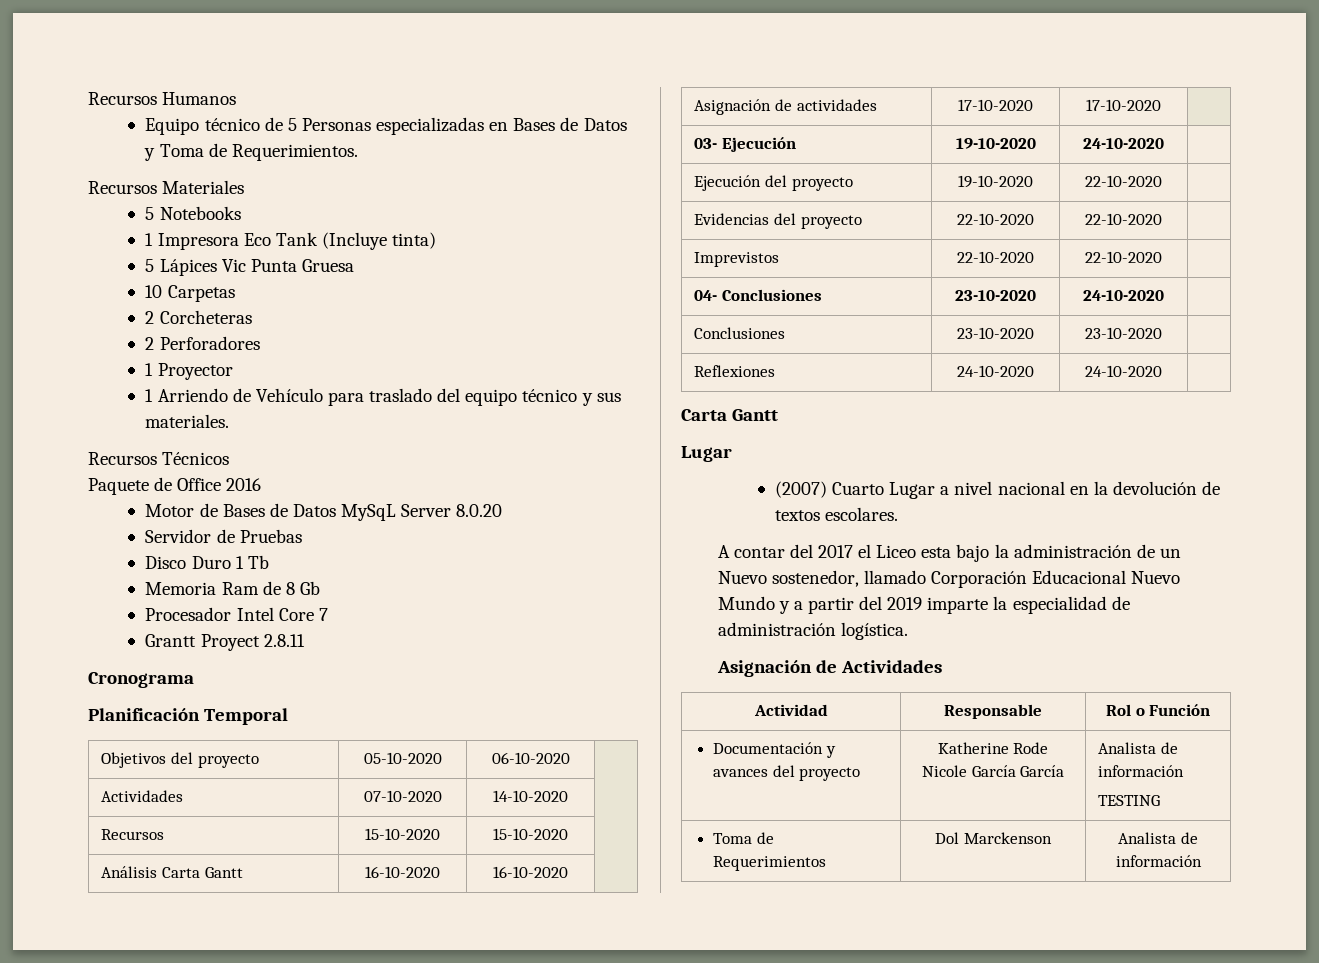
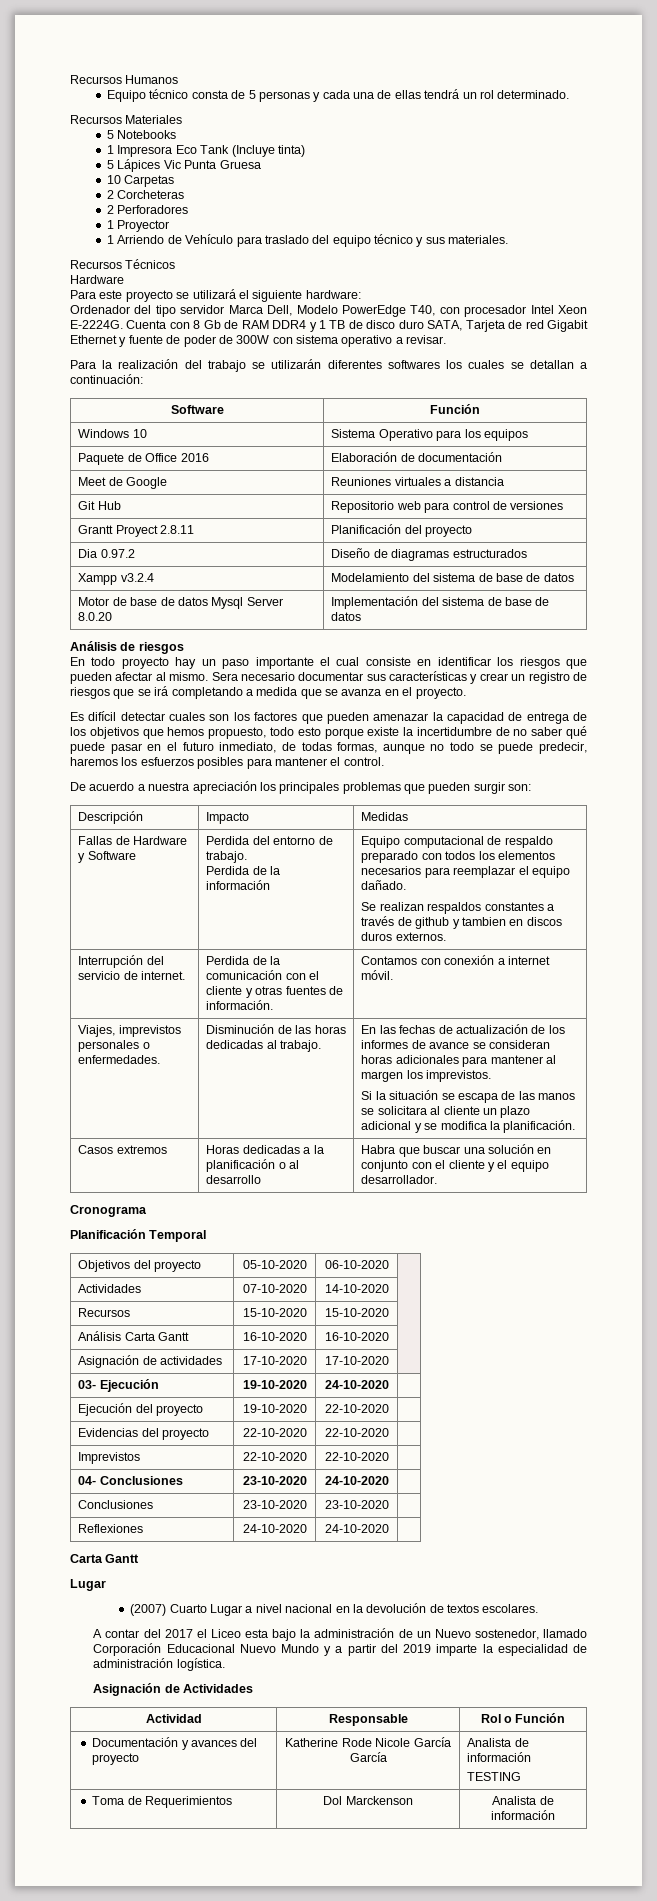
(260, 124) none -> [191,90,228,99] consta
[301,117,627,135] [144,143,358,161] Personas especializadas en Bases de Datos y Toma de Requerimientos. -> [258,89,570,102] personas y cada una de ellas tendrá un rol determinado.
[88,477,262,495] [145,503,503,521] [145,529,302,543] [145,555,269,569] [145,581,320,595] [145,607,328,621] [145,634,305,651] Paquete de Office 2016 // Motor de Bases de Datos MySqL Server 8.0.20 // Servidor de Pruebas // Disco Duro 1 Tb // Memoria Ram de 8 Gb // Procesador Intel Core 7 // Grantt Proyect 2.8.11 -> [70,275,124,284] [70,289,361,302] [70,305,588,317] [70,320,589,332] [70,335,447,347] [70,359,587,372] [70,374,143,384] [170,405,224,414] [430,404,480,414] [78,429,147,438] [331,429,528,441] [78,453,209,465] [331,452,503,462] [78,477,168,489] [331,477,504,486] [78,501,121,510] [331,501,564,513] [78,525,195,537] [331,524,473,537] [78,549,135,558] [331,548,527,561] [78,573,154,585] [331,573,574,582] [78,597,283,609] [78,612,113,621] [331,596,550,609] [331,612,362,621] [70,641,184,654] [70,657,588,669] [70,671,587,684] [70,686,466,699] [70,711,587,724] [70,726,587,739] [70,742,588,754] [70,757,384,769] [70,781,532,794] [78,811,144,824] [206,812,250,824] [361,812,409,821] [78,836,188,845] [78,851,136,863] [206,836,333,845] [206,851,248,863] [206,866,281,875] [206,880,271,890] [361,836,553,848] [361,851,555,863] [361,866,570,878] [361,880,407,890] [361,902,554,914] [361,916,562,929] [361,932,446,941] [78,955,164,968] [78,971,186,980] [206,956,281,965] [206,970,320,980] [206,986,343,998] [206,1000,274,1010] [361,955,550,965] [361,970,394,980] [78,1025,181,1037] [78,1040,150,1052] [78,1055,161,1064] [206,1024,346,1034] [206,1040,322,1052] [361,1024,565,1034] [361,1040,550,1049] [361,1055,556,1067] [361,1070,492,1082] [361,1090,576,1103] [361,1106,531,1118] [361,1120,576,1133] [78,1145,167,1154] [206,1145,324,1154] [206,1159,300,1172] [206,1175,262,1184] [361,1144,552,1157] [361,1160,549,1172] [361,1175,438,1184] Hardware // Para este proyecto se utilizará el siguiente hardware: // Ordenador del tipo servidor Marca Dell, Modelo PowerEdge T40, con procesador Intel Xeon E-2224G. Cuenta con 8 Gb de RAM DDR4 y 1 TB de disco duro SATA, Tarjeta de red Gigabit Ethernet y fuente de poder de 300W con sistema operativo a revisar. // Para la realización del trabajo se utilizarán diferentes softwares los cuales se detallan a continuación: // Software | Función // Windows 10 | Sistema Operativo para los equipos // Paquete de Office 2016 | Elaboración de documentación // Meet de Google | Reuniones virtuales a distancia // Git Hub | Repositorio web para control de versiones // Grantt Proyect 2.8.11 | Planificación del proyecto // Dia 0.97.2 | Diseño de diagramas estructurados // Xampp v3.2.4 | Modelamiento del sistema de base de datos // Motor de base de datos Mysql Server 8.0.20 | Implementación del sistema de base de datos // Análisis de riesgos // En todo proyecto hay un paso importante el cual consiste en identificar los riesgos que pueden afectar al mismo. Sera necesario documentar sus características y crear un registro de riesgos que se irá completando a medida que se avanza en el proyecto. // Es difícil detectar cuales son los factores que pueden amenazar la capacidad de entrega de los objetivos que hemos propuesto, todo esto porque existe la incertidumbre de no saber qué puede pasar en el futuro inmediato, de todas formas, aunque no todo se puede predecir, haremos los esfuerzos posibles para mantener el control. // De acuerdo a nuestra apreciación los principales problemas que pueden surgir son: // Descripción | Impacto | Medidas // Fallas de Hardware y Software | Perdida del entorno de trabajo. // Perdida de la información | Equipo computacional de respaldo preparado con todos los elementos necesarios para reemplazar el equipo dañado. // Se realizan respaldos constantes a través de github y tambien en discos duros externos. // Interrupción del servicio de internet. | Perdida de la comunicación con el cliente y otras fuentes de información. | Contamos con conexión a internet móvil. // Viajes, imprevistos personales o enfermedades. | Disminución de las horas dedicadas al trabajo. | En las fechas de actualización de los informes de avance se consideran horas adicionales para mantener al margen los imprevistos. // Si la situación se escapa de las manos se solicitara al cliente un plazo adicional y se modifica la planificación. // Casos extremos | Horas dedicadas a la planificación o al desarrollo | Habra que buscar una solución en conjunto con el cliente y el equipo desarrollador.

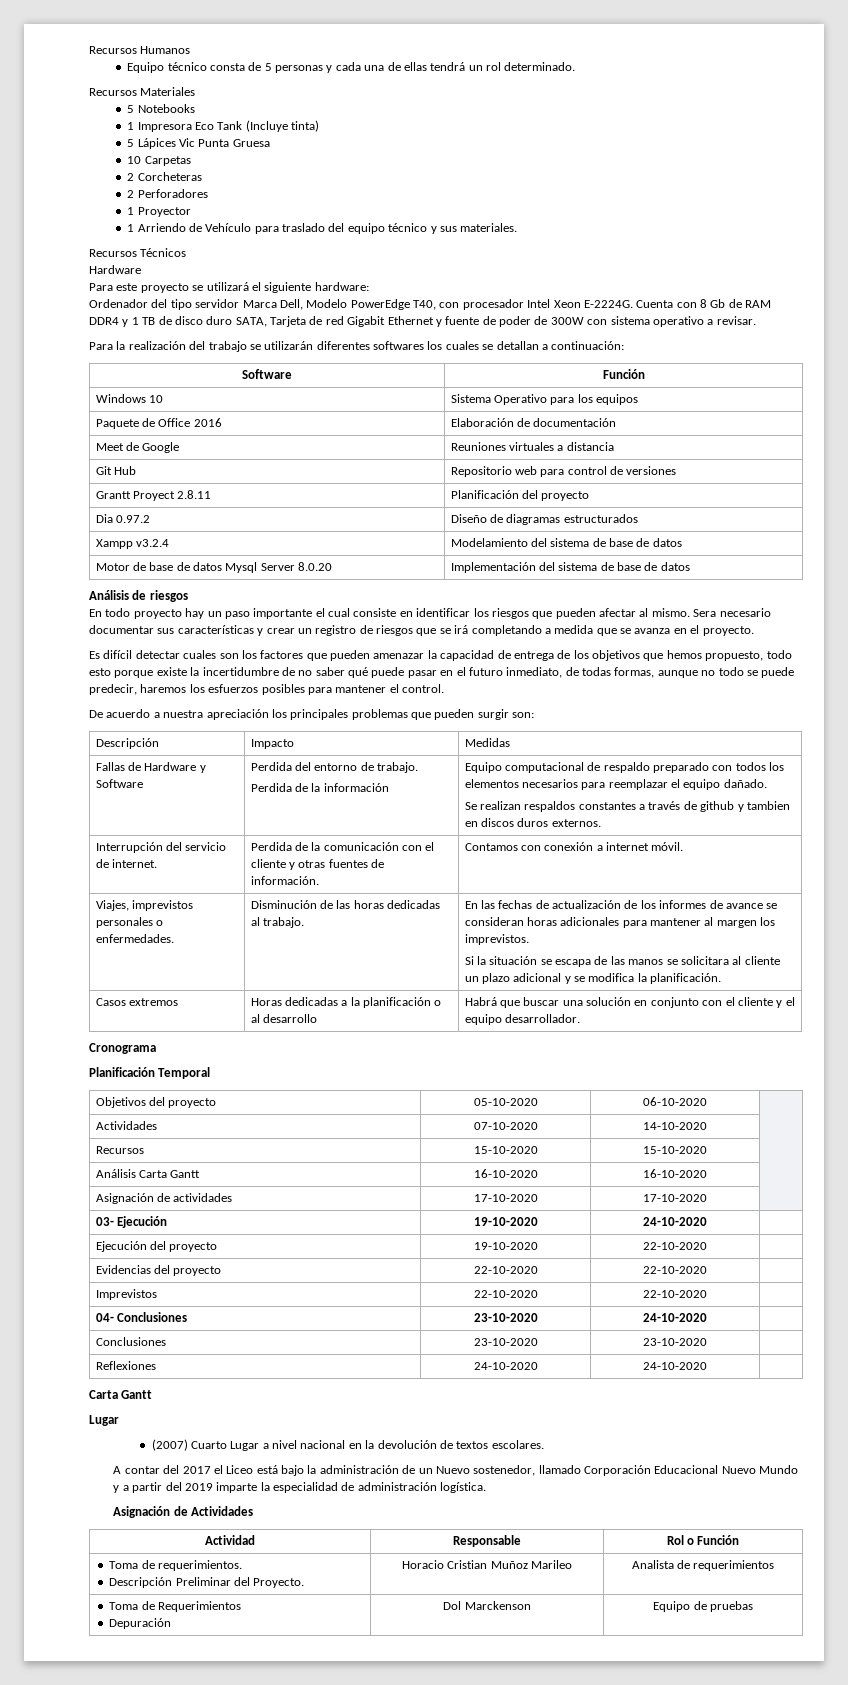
[361,1145,396,1154] Habra -> [464,997,497,1006] Habrá
[245,1629,269,1638] esta -> [256,1465,278,1474] está
[92,1737,258,1750] [92,1753,140,1765] [285,1737,451,1747] [349,1752,387,1762] [467,1738,529,1747] [467,1752,532,1762] [467,1772,522,1781] Documentación y avances del proyecto | Katherine Rode Nicole García García | Analista de información // TESTING -> [109,1560,243,1571] [109,1577,305,1588] [401,1560,573,1569] [631,1560,775,1571] Toma de requerimientos. // Descripción Preliminar del Proyecto. | Horacio Cristian Muñoz Marileo | Analista de requerimientos
(232, 1802) none -> [109,1618,172,1629] // Depuración
[492,1796,554,1805] [491,1810,555,1820] Analista de información -> [653,1601,753,1612] Equipo de pruebas

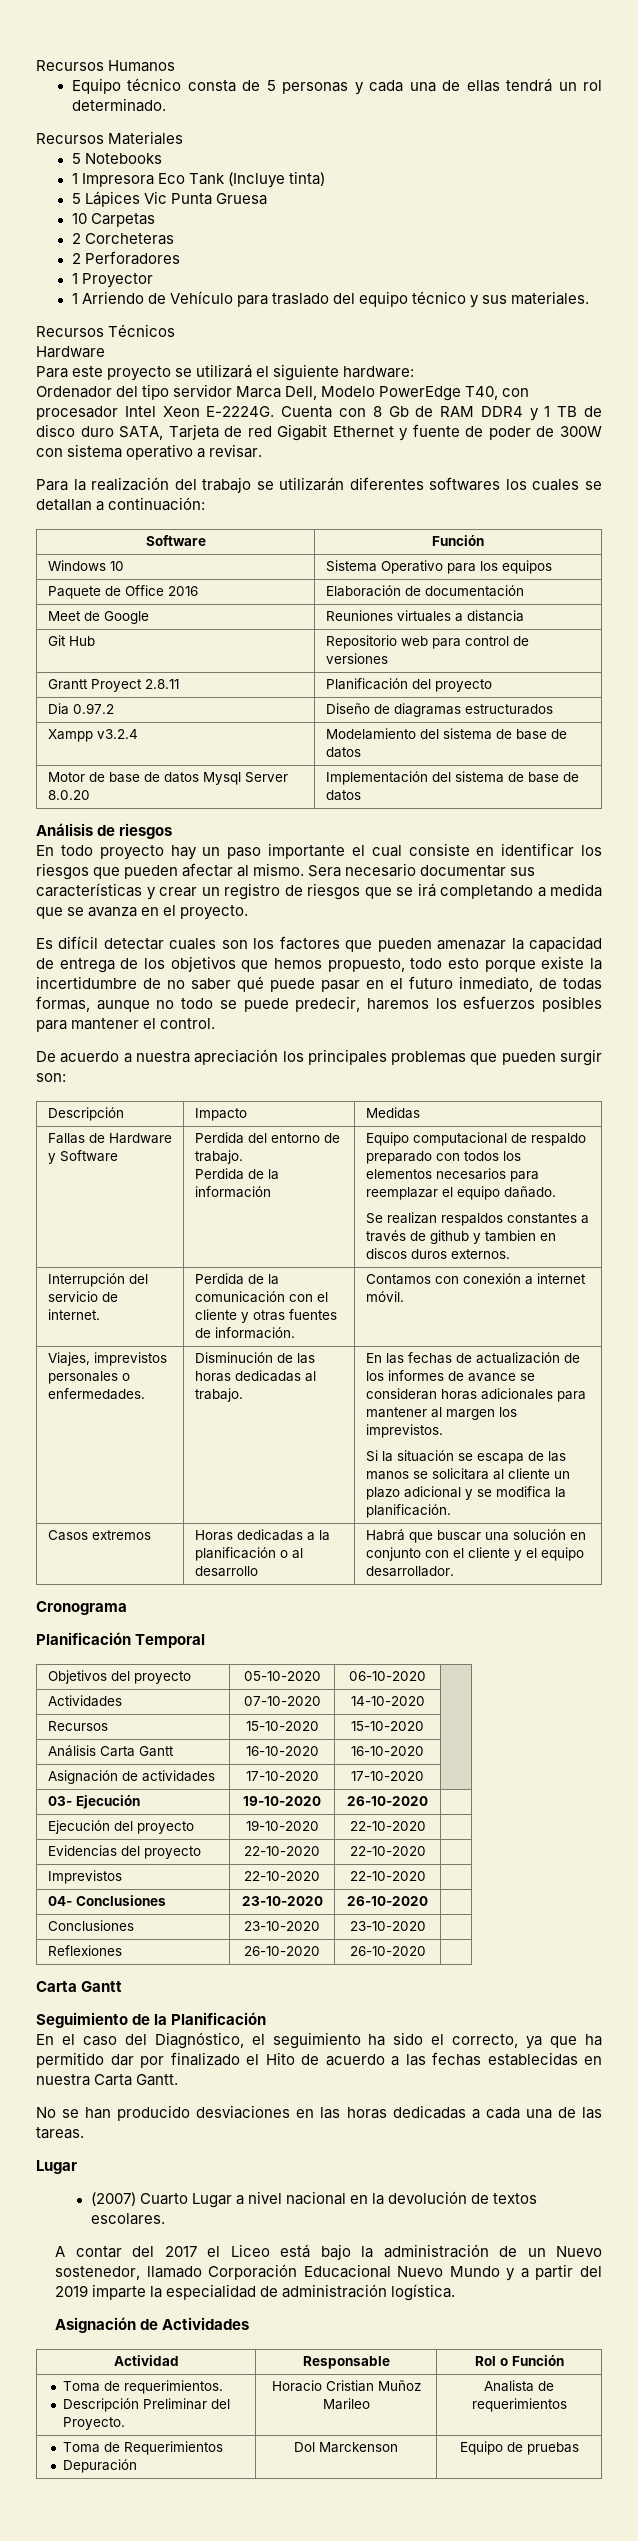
[643,1217,707,1226] 24-10-2020 -> [347,1796,428,1806] 26-10-2020
[643,1313,707,1322] 24-10-2020 -> [347,1896,428,1906] 26-10-2020
[473,1362,538,1370] [643,1362,707,1370] [89,1390,153,1399] 24-10-2020 | 24-10-2020 | // Carta Gantt -> [244,1946,320,1956] [349,1946,426,1956] [36,1981,123,1992] [36,2012,267,2028] [36,2032,602,2049] [36,2052,602,2068] [36,2074,179,2086] [36,2105,603,2121] [36,2127,84,2139] 26-10-2020 | 26-10-2020 | // Carta Gantt // Seguimiento de la Planificación // En el caso del Diagnóstico, el seguimiento ha sido el correcto, ya que ha permitido dar por finalizado el Hito de acuerdo a las fechas establecidas en nuestra Carta Gantt. // No se han producido desviaciones en las horas dedicadas a cada una de las tareas.

